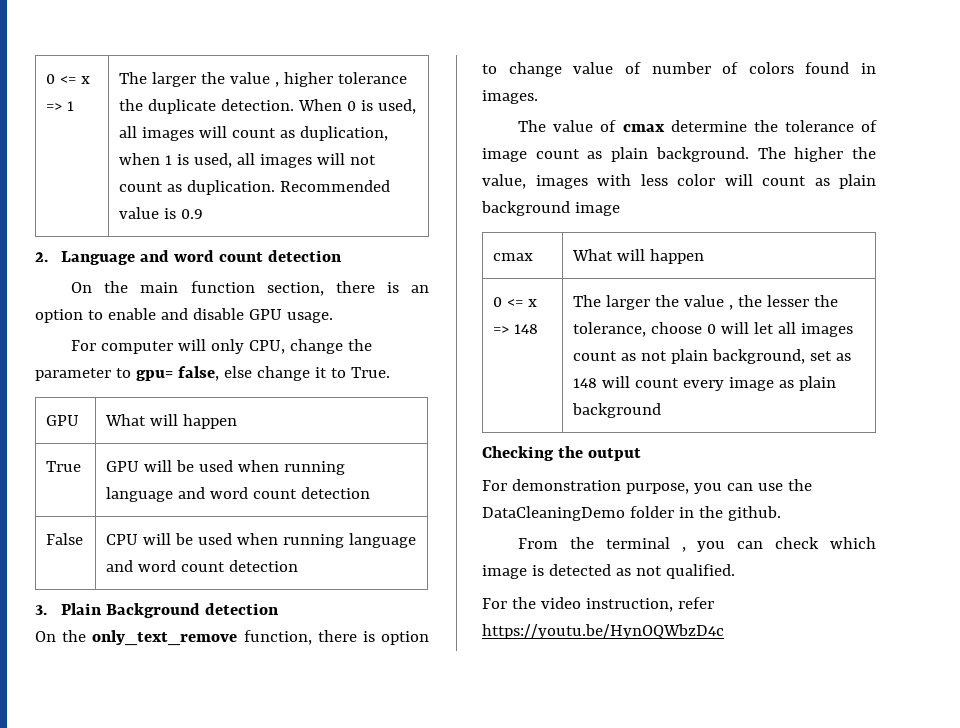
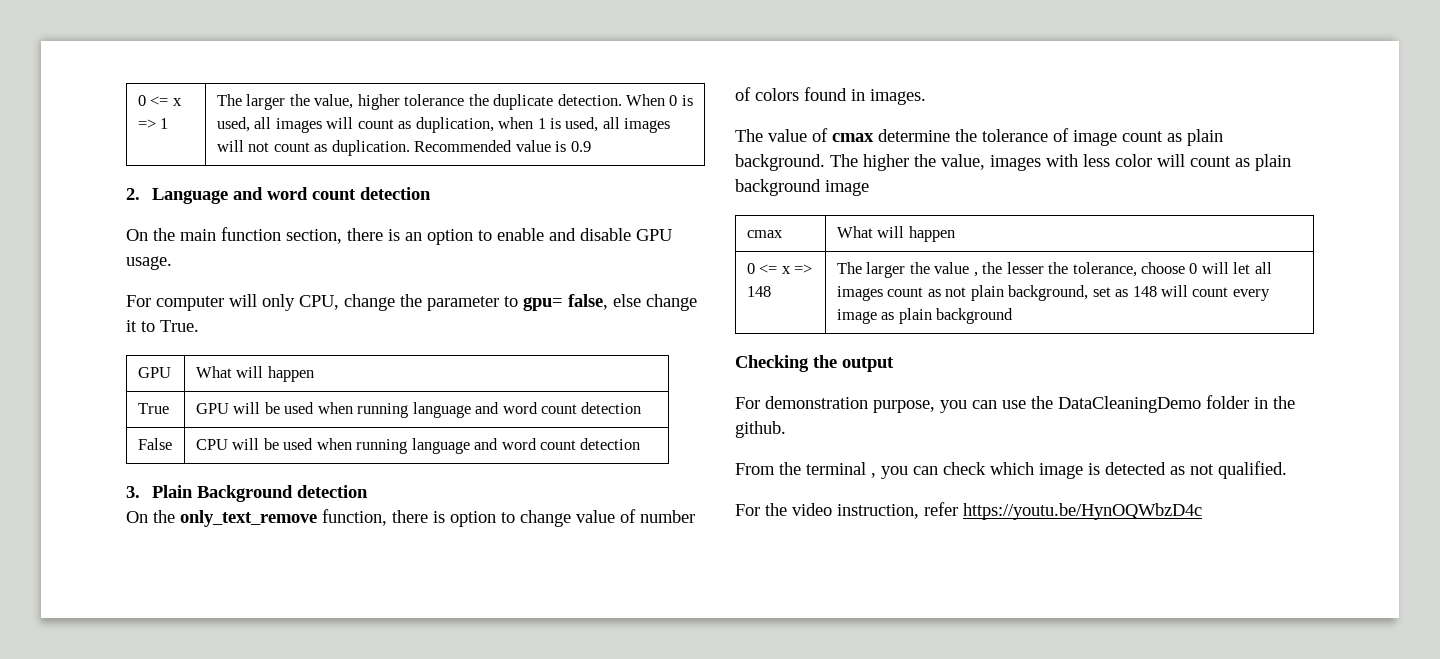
[230,72,280,87] value , -> [314,94,354,109] value,

